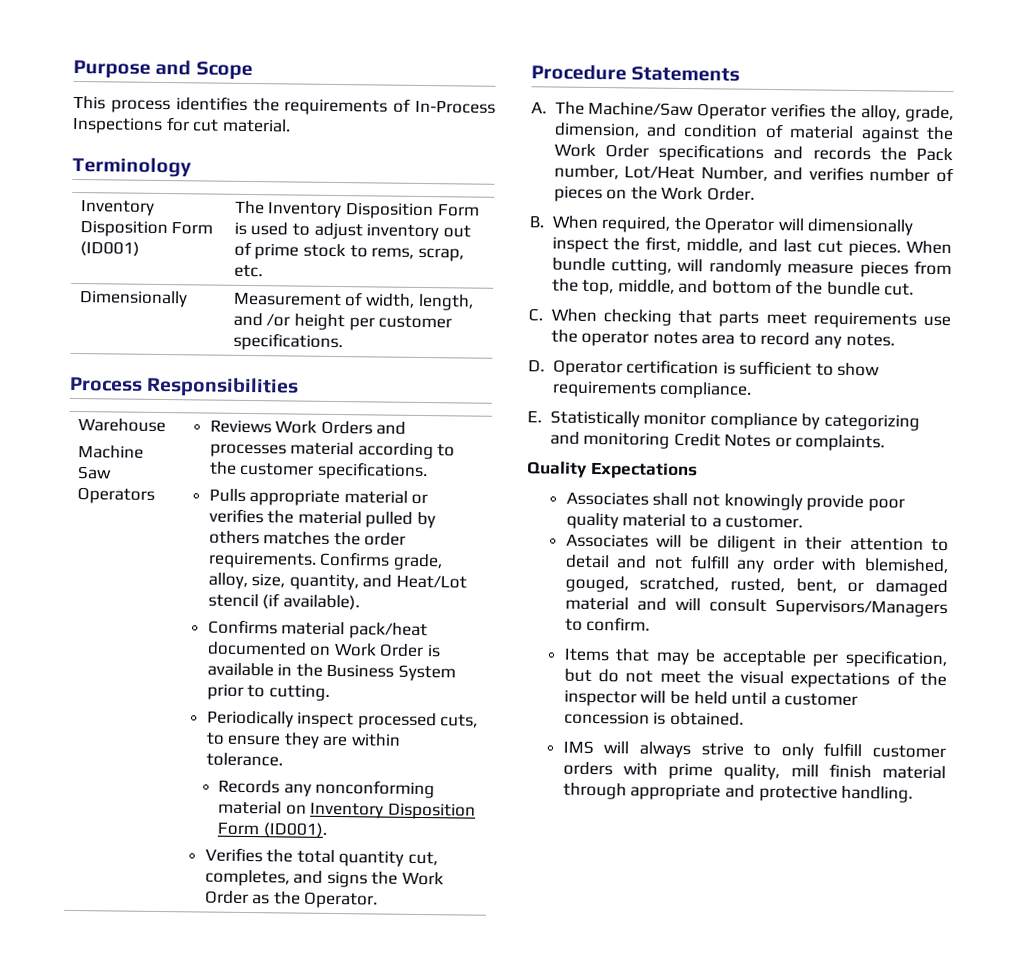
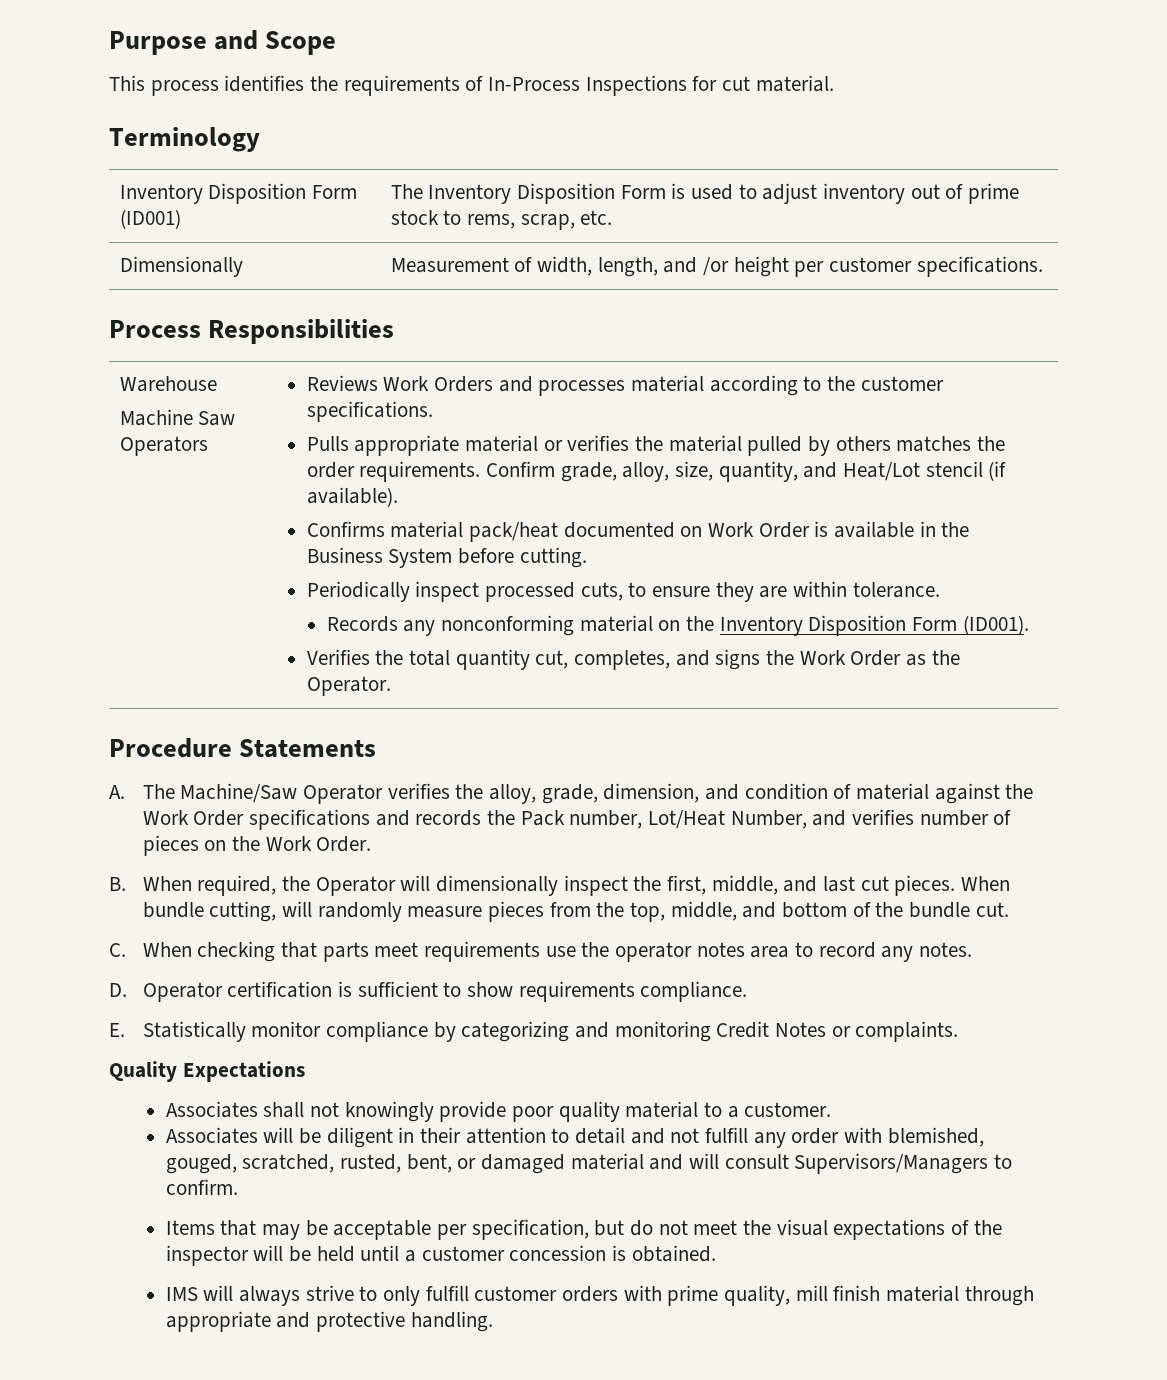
[319,551,391,567] Confirms -> [485,461,555,477] Confirm
[206,683,266,700] prior to -> [457,548,514,564] before
(307, 809) none -> [686,616,715,631] the

